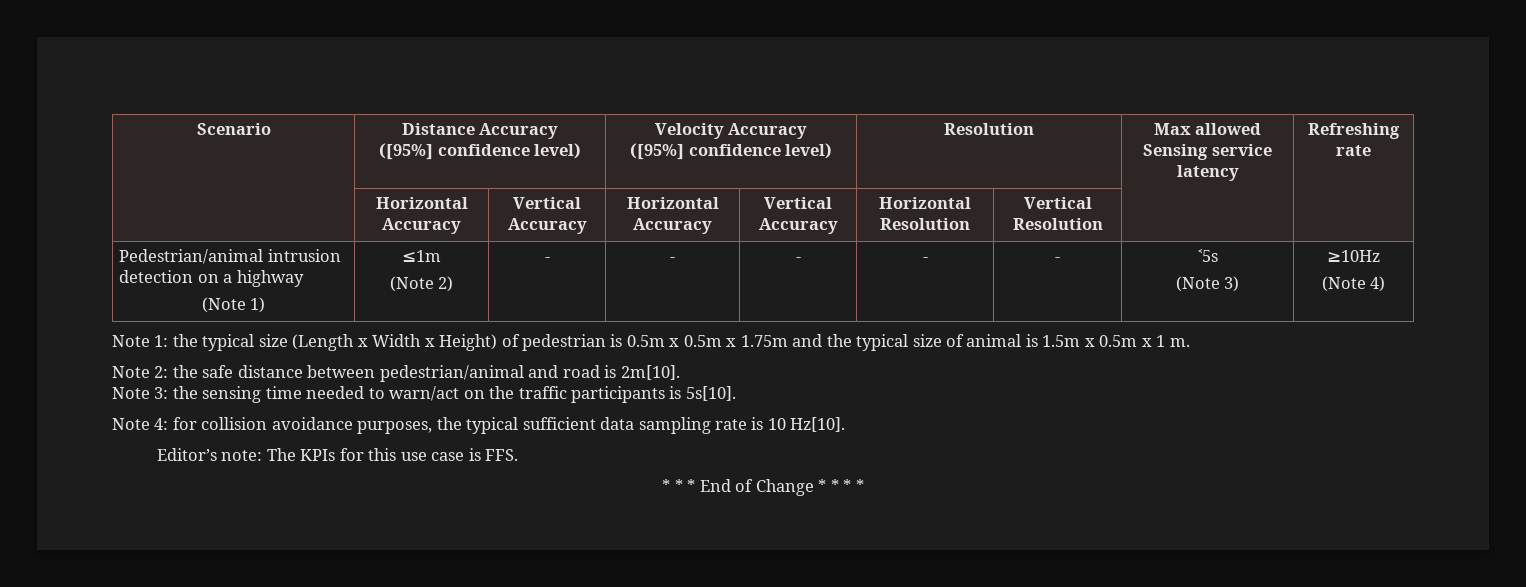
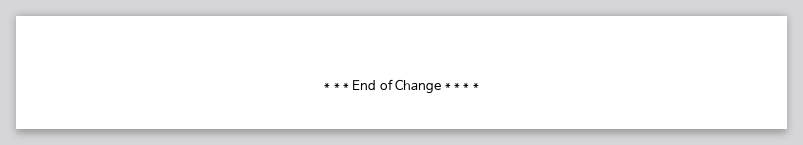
[196,123,271,135] [401,123,559,139] [379,143,581,160] [654,123,808,139] [630,143,832,160] [944,123,1034,135] [1153,123,1262,135] [1143,144,1272,160] [1176,165,1239,181] [1308,123,1400,139] [1336,145,1371,156] [375,197,468,209] [382,218,461,234] [513,197,581,209] [507,218,587,234] [626,197,719,209] [633,218,712,234] [764,197,832,209] [758,218,838,234] [879,197,971,209] [880,218,970,230] [1023,197,1092,209] [1012,218,1103,230] [119,249,341,264] [119,270,304,287] [201,297,266,313] [402,250,441,262] [389,276,454,292] [544,257,550,262] [670,257,675,262] [795,257,801,262] [922,257,928,262] [1055,257,1060,262] [1197,249,1218,262] [1175,276,1240,292] [1327,250,1380,262] [1321,276,1386,292] [112,334,1190,351] [112,365,680,382] [112,386,736,403] [112,417,846,434] [156,448,519,461] Scenario | Distance Accuracy // ([95%] confidence level) | Velocity Accuracy // ([95%] confidence level) | Resolution | Max allowed Sensing service latency | Refreshing rate // | Horizontal Accuracy | Vertical Accuracy | Horizontal Accuracy | Vertical Accuracy | Horizontal Resolution | Vertical Resolution | | // Pedestrian/animal intrusion detection on a highway // (Note 1) | ≤1m // (Note 2) | - | - | - | - | - | ˂5s // (Note 3) | ≥10Hz // (Note 4) // Note 1: the typical size (Length x Width x Height) of pedestrian is 0.5m x 0.5m x 1.75m and the typical size of animal is 1.5m x 0.5m x 1 m. // Note 2: the safe distance between pedestrian/animal and road is 2m[10]. // Note 3: the sensing time needed to warn/act on the traffic participants is 5s[10]. // Note 4: for collision avoidance purposes, the typical sufficient data sampling rate is 10 Hz[10]. // Editor’s note: The KPIs for this use case is FFS. // -> (324, 86) none

